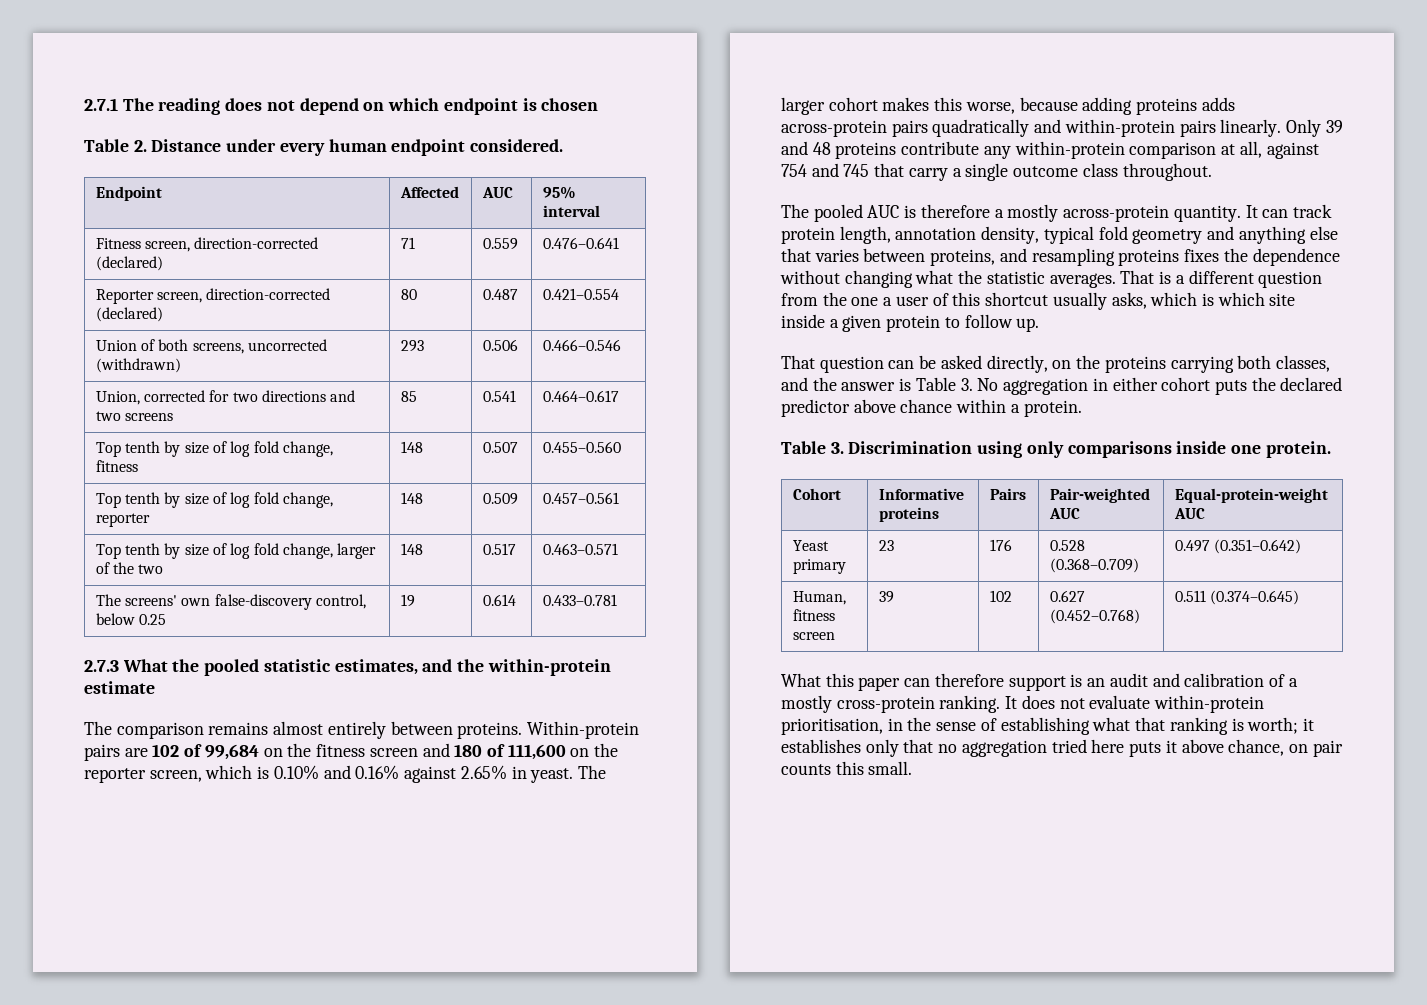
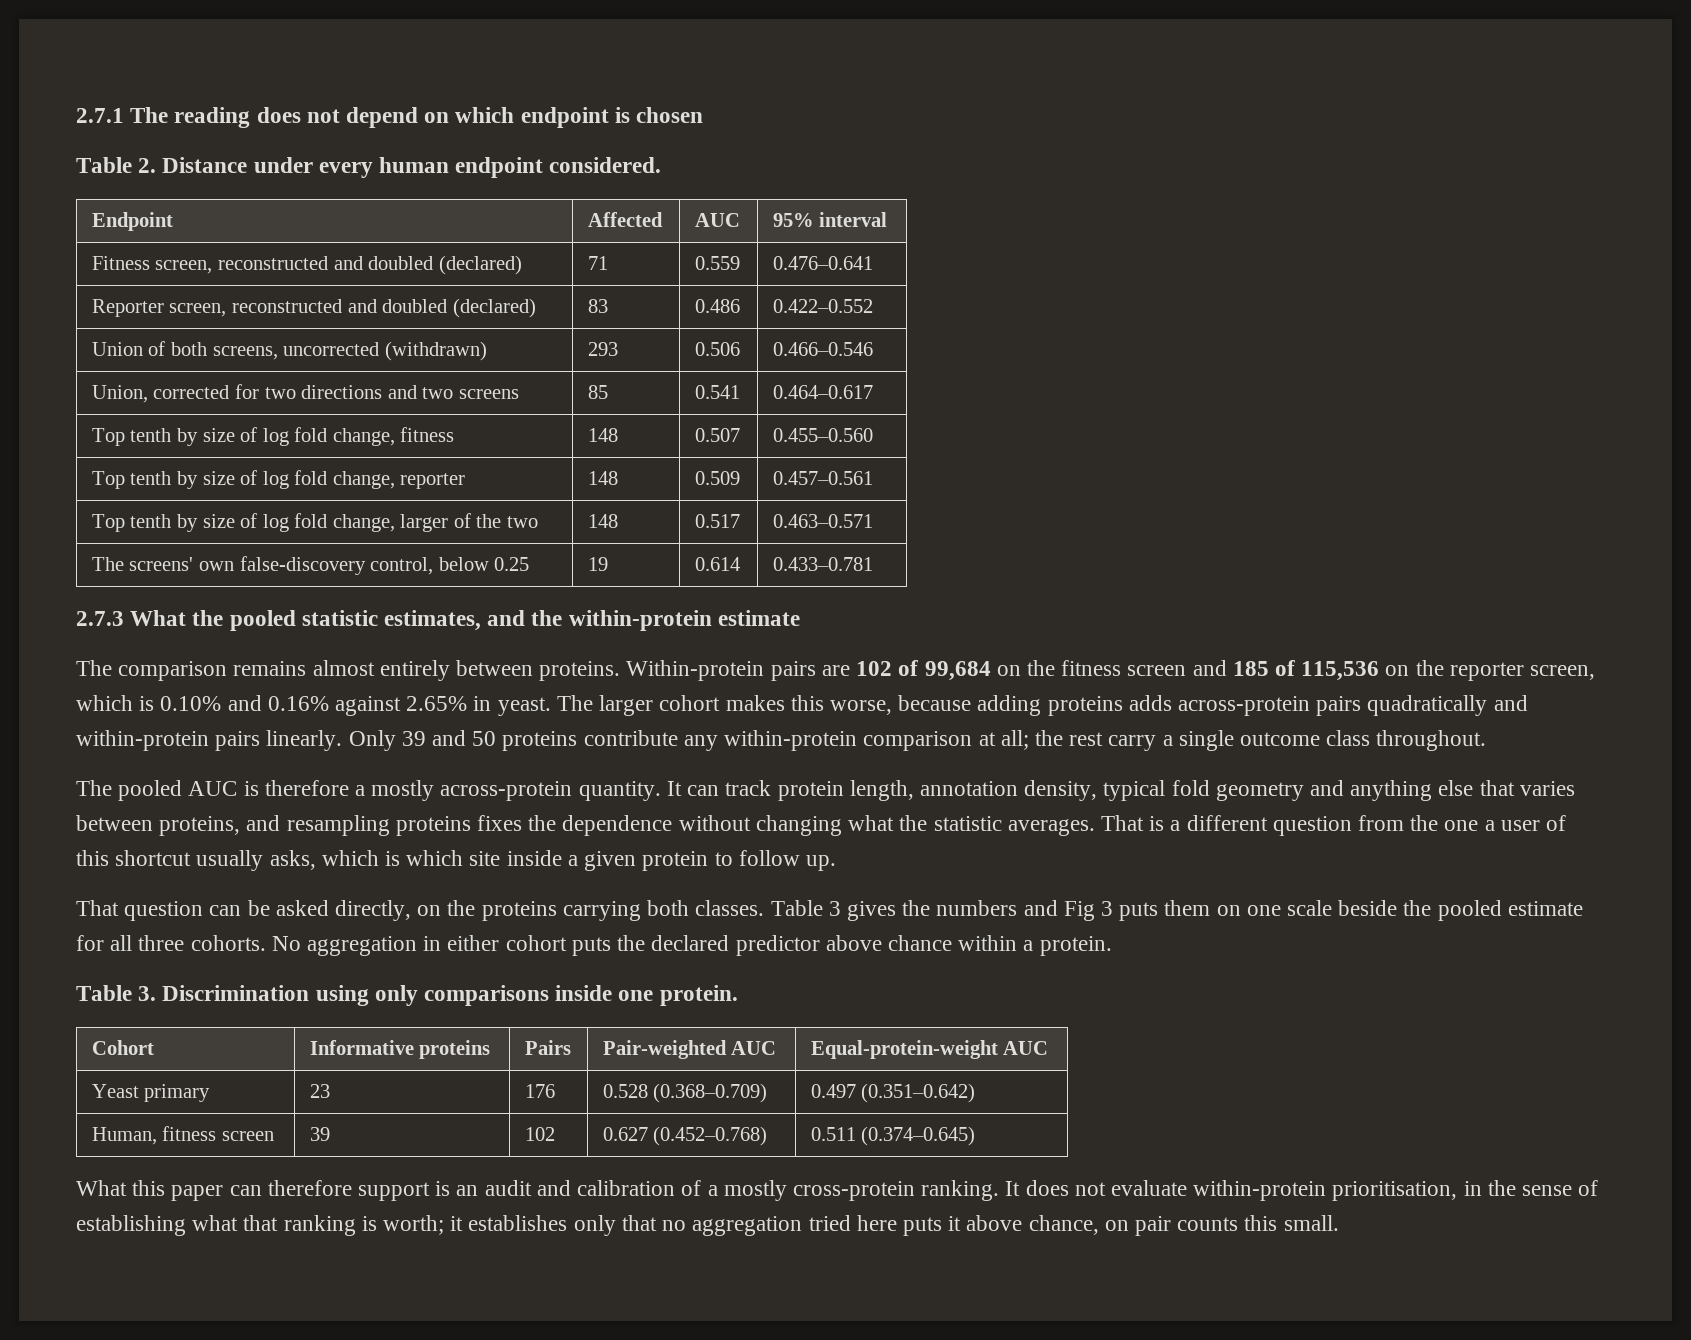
[194,237,319,249] direction-corrected -> [217,256,434,270] reconstructed and doubled
[206,288,331,300] [95,307,163,322] [400,289,417,300] [482,289,518,300] [542,288,619,300] direction-corrected (declared) | 80 | 0.487 | 0.421–0.554 -> [231,298,536,318] [587,299,608,313] [694,299,740,313] [772,299,873,313] reconstructed and doubled (declared) | 83 | 0.486 | 0.422–0.552
[454,744,566,760] 180 of 111,600 -> [1232,660,1380,681] 185 of 115,536
[812,142,831,155] 48 -> [472,731,497,746] 50
[1239,141,1319,159] [781,163,905,177] all, against 754 and 745 that -> [1000,730,1104,750] all; the rest
[1275,355,1330,372] [781,377,973,391] classes, and the answer is Table 3. -> [695,900,1583,921] [76,935,266,951] classes. Table 3 gives the numbers and Fig 3 puts them on one scale beside the pooled estimate for all three cohorts.

